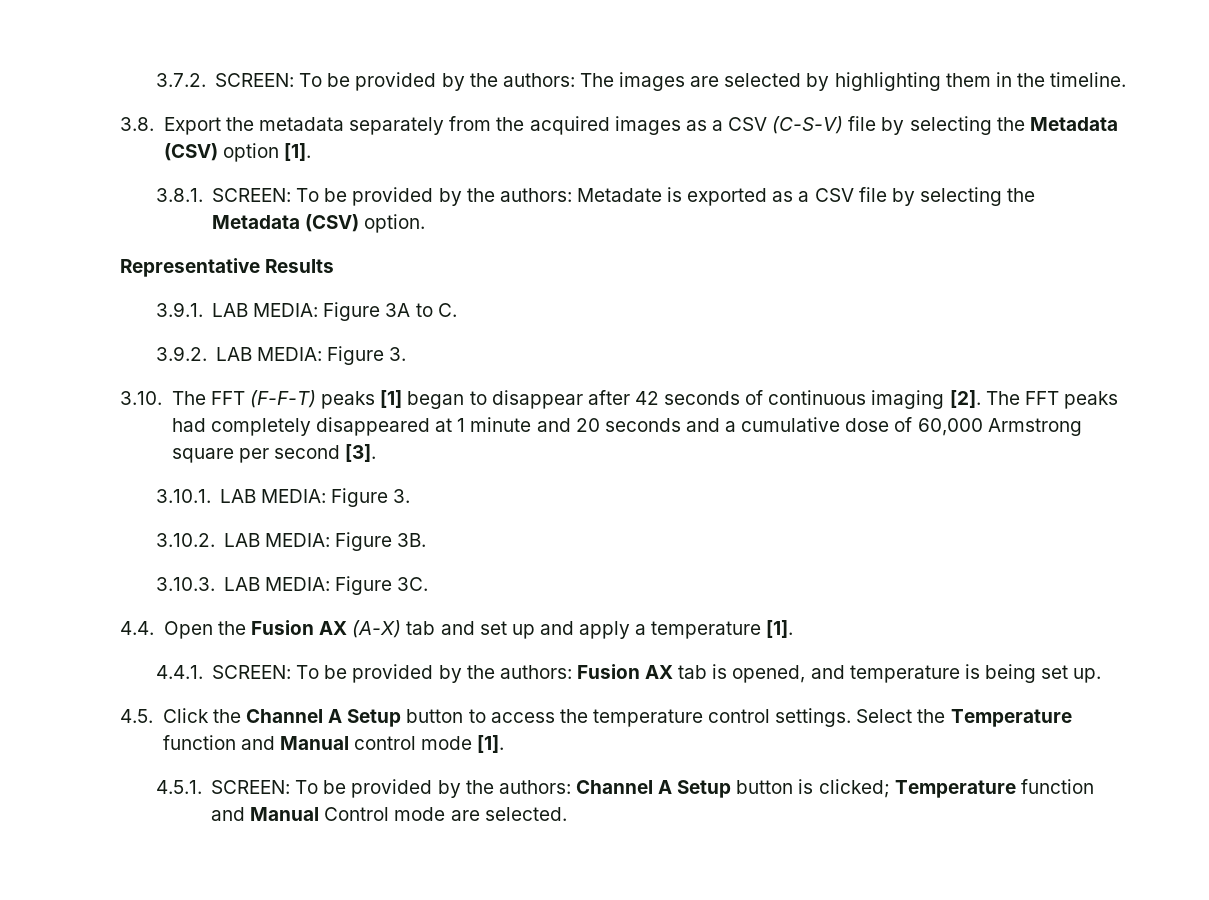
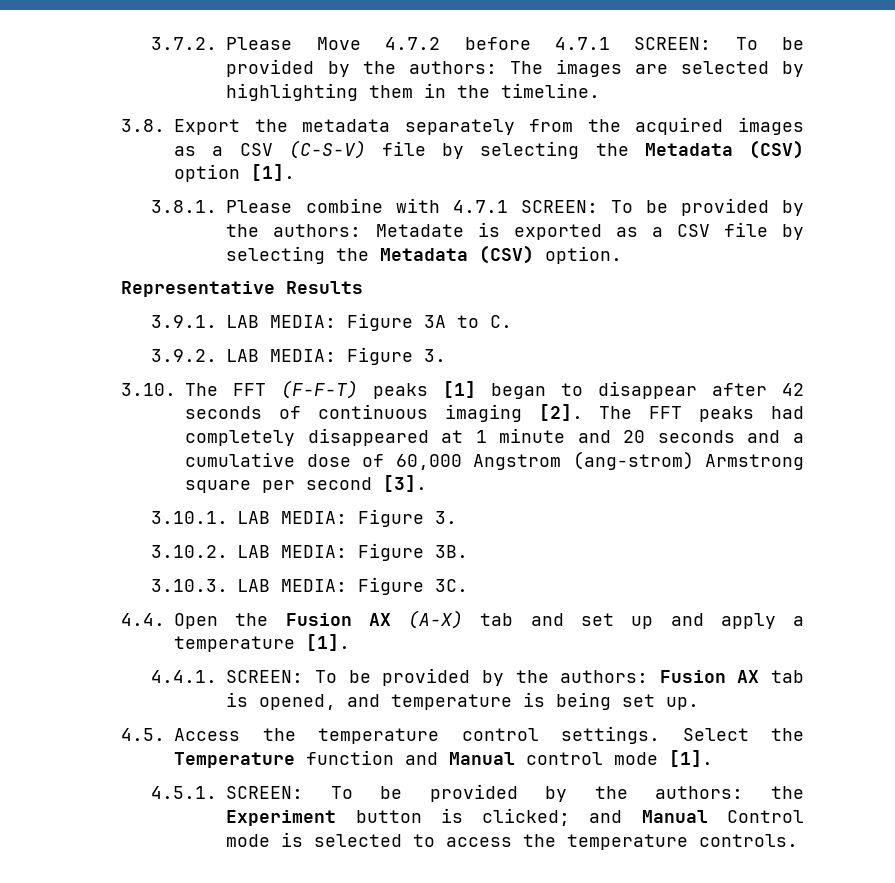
(206, 80) none -> [226,37,610,50] Please Move 4.7.2 before 4.7.1
(203, 195) none -> [226,198,508,213] Please combine with 4.7.1
(983, 427) none -> [473,451,694,470] Angstrom (ang-strom)
[162,708,555,727] Click the Channel A Setup button to access -> [174,728,241,741] Access
[575,780,732,798] Channel A Setup -> [770,786,804,799] [226,810,337,826] the Experiment
[894,779,1094,798] Temperature function -> (571, 817) none
[450,807,567,821] are selected. -> [281,832,799,850] is selected to access the temperature controls.

